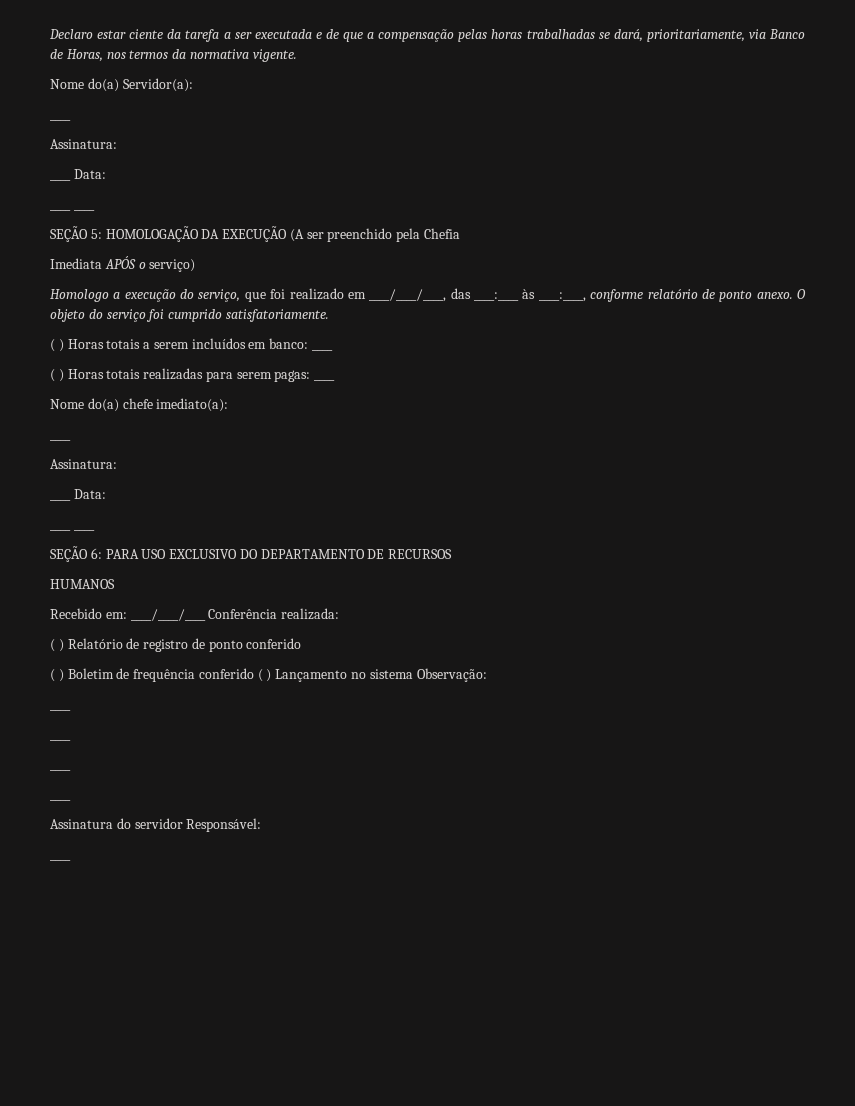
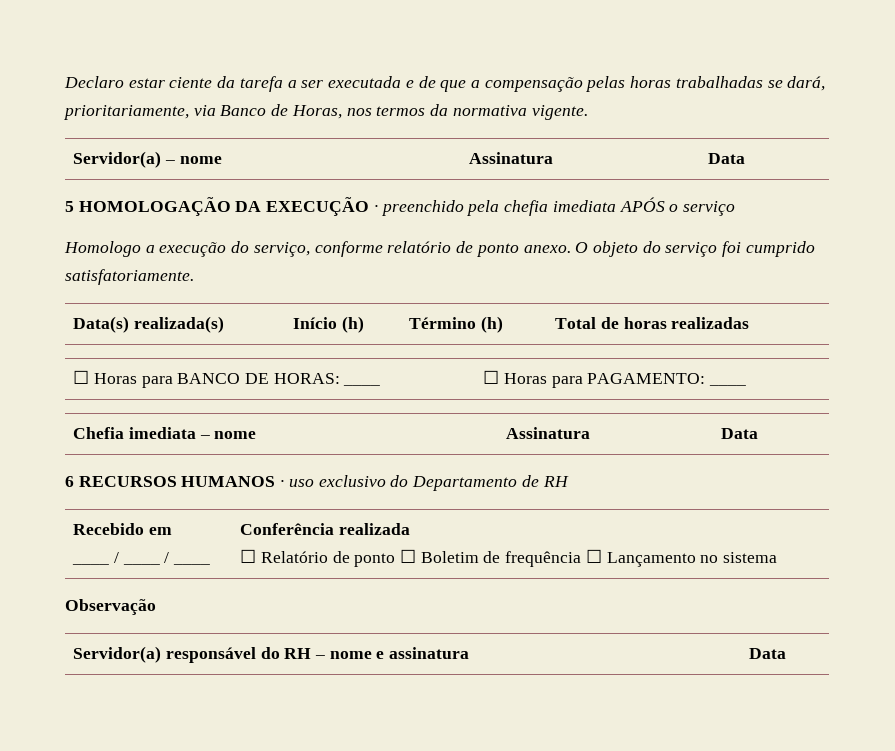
[50,78,193,92] [50,119,71,121] [50,139,117,149] [50,179,71,181] [73,169,106,179] [50,209,95,211] [50,226,461,242] [50,258,102,269] // Nome do(a) Servidor(a): // ____ // Assinatura: // ____ Data: // ____ ____ // SEÇÃO 5: HOMOLOGAÇÃO DA EXECUÇÃO (A ser preenchido pela Chefia // Imediata -> [73,151,222,168] [469,152,554,164] [708,153,746,164] [65,197,616,216] // Servidor(a) – nome | Assinatura | Data // 5 HOMOLOGAÇÃO DA EXECUÇÃO · preenchido pela chefia imediata
[149,259,196,272] serviço) -> [682,201,735,216] serviço
[244,288,586,302] que foi realizado em ____/____/____, das ____:____ às ____:____, -> (310, 249) none
[50,338,309,352] [312,349,334,351] [50,368,336,382] [50,398,229,412] [50,439,71,441] [50,459,117,469] [50,499,71,501] [73,489,106,499] [50,529,95,531] [50,546,453,562] [50,579,115,589] [50,608,340,621] [50,638,302,652] [50,668,487,682] [50,709,71,711] [50,739,71,741] [50,769,71,771] [50,799,71,801] [50,818,262,832] [50,859,71,861] // ( ) Horas totais a serem incluídos em banco: ____ // ( ) Horas totais realizadas para serem pagas: ____ // Nome do(a) chefe imediato(a): // ____ // Assinatura: // ____ Data: // ____ ____ // SEÇÃO 6: PARA USO EXCLUSIVO DO DEPARTAMENTO DE RECURSOS // HUMANOS // Recebido em: ____/____/____ Conferência realizada: // ( ) Relatório de registro de ponto conferido // ( ) Boletim de frequência conferido ( ) Lançamento no sistema Observação: // ____ // ____ // ____ // ____ // Assinatura do servidor Responsável: // ____ -> [73,316,224,333] [293,316,364,333] [409,316,503,333] [555,317,750,329] [73,370,340,388] [343,384,381,386] [483,370,706,388] [709,384,747,386] [73,427,257,439] [506,427,591,439] [721,428,759,439] [65,475,569,491] [73,523,172,535] [72,563,110,565] [113,552,119,563] [122,563,160,565] [164,552,170,563] [173,563,211,565] [240,523,410,535] [240,549,778,567] [65,599,156,615] [73,646,470,663] [749,648,787,659] // Data(s) realizada(s) | Início (h) | Término (h) | Total de horas realizadas // ☐ Horas para BANCO DE HORAS: ____ | ☐ Horas para PAGAMENTO: ____ // Chefia imediata – nome | Assinatura | Data // 6 RECURSOS HUMANOS · uso exclusivo do Departamento de RH // Recebido em // ____ / ____ / ____ | Conferência realizada // ☐ Relatório de ponto ☐ Boletim de frequência ☐ Lançamento no sistema // Observação // Servidor(a) responsável do RH – nome e assinatura | Data

